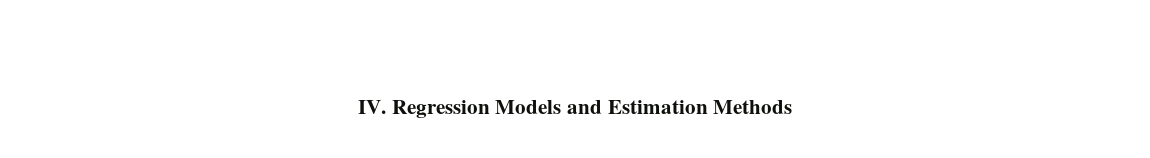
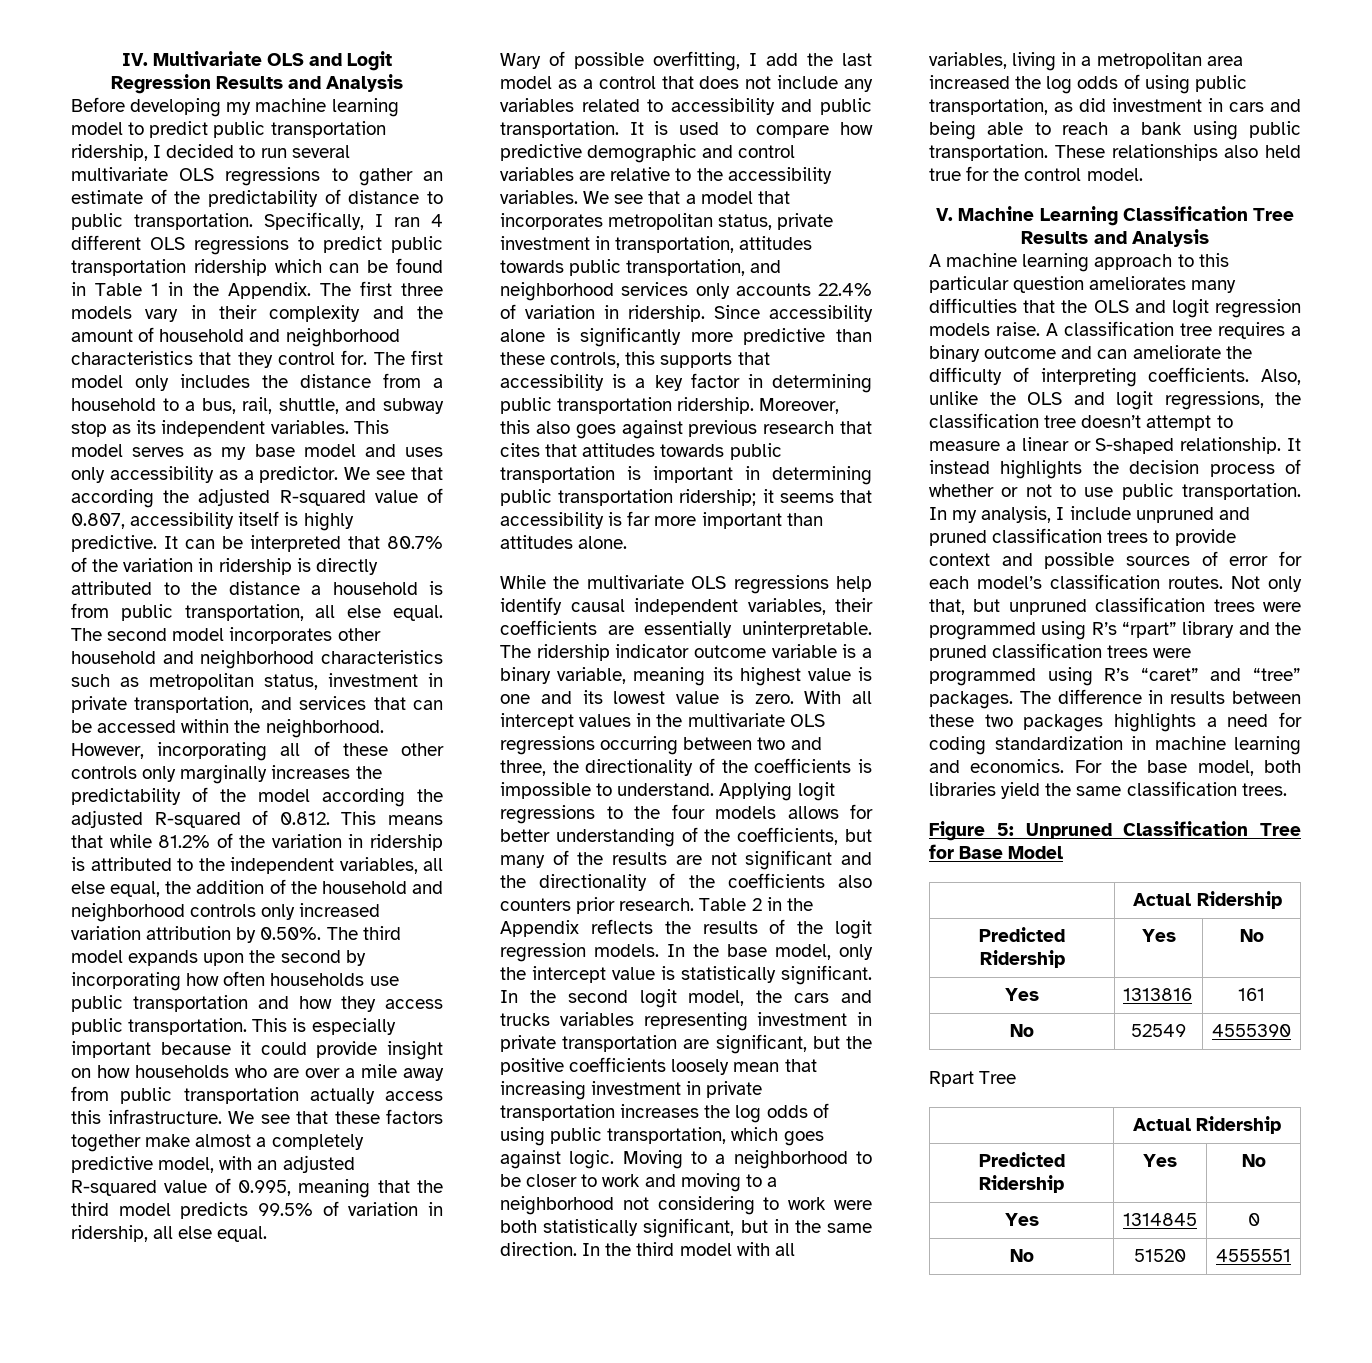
[391,100,793,118] Regression Models and Estimation Methods -> [152,51,393,71] [110,74,404,94] [71,97,399,117] [71,121,386,138] [71,144,350,161] [71,167,443,186] [71,189,444,207] [71,212,443,230] [71,235,443,255] [71,258,444,276] [71,281,443,299] [71,305,443,322] [71,327,400,347] [71,350,443,368] [71,373,443,391] [71,397,444,414] [71,420,389,437] [71,444,443,460] [71,466,443,483] [71,488,443,508] [71,511,354,531] [71,535,443,552] [71,557,378,575] [71,581,443,595] [71,603,444,621] [71,627,381,644] [71,650,443,669] [71,673,443,690] [71,696,443,713] [71,719,384,738] [71,741,444,761] [71,765,382,784] [71,787,443,807] [71,810,444,828] [71,833,443,851] [71,857,443,874] [71,879,443,897] [71,903,381,922] [71,926,401,943] [71,950,366,966] [71,971,399,991] [71,995,443,1012] [71,1018,396,1035] [71,1041,443,1060] [71,1064,444,1081] [71,1086,443,1104] [71,1109,443,1124] [71,1134,364,1152] [71,1155,355,1173] [71,1178,443,1198] [71,1201,444,1219] [71,1225,268,1242] [500,51,872,71] [500,75,873,92] [500,98,872,115] [500,121,873,138] [500,144,796,163] [500,167,832,184] [500,190,790,204] [500,213,834,230] [500,236,813,253] [500,259,782,276] [500,282,872,301] [500,304,873,322] [500,327,872,347] [500,351,770,368] [500,373,872,393] [500,397,840,414] [500,420,872,439] [500,443,782,460] [500,466,872,485] [500,489,872,506] [500,511,823,529] [500,535,628,549] [500,575,872,594] [500,597,873,615] [500,620,872,638] [500,644,872,661] [500,667,872,686] [500,690,872,704] [500,713,825,730] [500,736,822,755] [500,758,872,776] [500,782,835,801] [500,804,873,824] [500,827,872,847] [500,850,872,870] [500,873,872,891] [500,897,813,914] [500,919,872,939] [500,943,873,962] [500,965,872,985] [500,989,872,1008] [500,1012,872,1031] [500,1034,872,1054] [500,1057,817,1075] [500,1081,763,1100] [500,1103,829,1123] [500,1127,824,1146] [500,1150,872,1169] [500,1173,777,1192] [500,1196,872,1215] [500,1218,873,1238] [500,1242,795,1256] [929,52,1243,71] [929,74,1247,94] [929,98,1301,115] [929,121,1301,140] [929,144,1301,161] [929,166,1143,181] [936,206,1294,226] [1021,229,1209,247] [929,253,1229,272] [929,276,1237,293] [929,298,1301,318] [929,321,1301,339] [929,345,1252,362] [929,367,1301,387] [929,391,1301,410] [929,413,1233,431] [929,437,1301,454] [929,459,1301,479] [929,483,1301,500] [929,506,1250,523] [929,528,1236,546] [929,551,1302,569] [929,574,1302,592] [929,597,1301,615] [929,621,1301,640] [929,643,1192,661] [929,667,1301,686] [929,689,1301,709] [929,712,1302,732] [929,736,1301,755] [929,759,1301,776] [929,781,1287,799] [929,821,1301,841] [929,844,1064,859] [1133,891,1282,909] [979,927,1065,942] [979,950,1065,968] [1141,929,1176,942] [1239,929,1264,942] [1005,988,1039,1001] [1122,988,1192,1001] [1238,988,1265,1001] [1010,1024,1034,1037] [1131,1024,1186,1037] [1212,1024,1291,1037] [929,1071,1017,1087] [1132,1116,1282,1134] [978,1152,1065,1167] [979,1175,1064,1193] [1143,1154,1177,1167] [1241,1154,1266,1167] [1004,1213,1039,1226] [1123,1213,1197,1226] [1247,1213,1260,1226] [1009,1249,1034,1262] [1134,1249,1186,1262] [1216,1249,1291,1262] Multivariate OLS and Logit Regression Results and Analysis // Before developing my machine learning model to predict public transportation ridership, I decided to run several multivariate OLS regressions to gather an estimate of the predictability of distance to public transportation. Specifically, I ran 4 different OLS regressions to predict public transportation ridership which can be found in Table 1 in the Appendix. The first three models vary in their complexity and the amount of household and neighborhood characteristics that they control for. The first model only includes the distance from a household to a bus, rail, shuttle, and subway stop as its independent variables. This model serves as my base model and uses only accessibility as a predictor. We see that according the adjusted R-squared value of 0.807, accessibility itself is highly predictive. It can be interpreted that 80.7% of the variation in ridership is directly attributed to the distance a household is from public transportation, all else equal. The second model incorporates other household and neighborhood characteristics such as metropolitan status, investment in private transportation, and services that can be accessed within the neighborhood. However, incorporating all of these other controls only marginally increases the predictability of the model according the adjusted R-squared of 0.812. This means that while 81.2% of the variation in ridership is attributed to the independent variables, all else equal, the addition of the household and neighborhood controls only increased variation attribution by 0.50%. The third model expands upon the second by incorporating how often households use public transportation and how they access public transportation. This is especially important because it could provide insight on how households who are over a mile away from public transportation actually access this infrastructure. We see that these factors together make almost a completely predictive model, with an adjusted R-squared value of 0.995, meaning that the third model predicts 99.5% of variation in ridership, all else equal. // Wary of possible overfitting, I add the last model as a control that does not include any variables related to accessibility and public transportation. It is used to compare how predictive demographic and control variables are relative to the accessibility variables. We see that a model that incorporates metropolitan status, private investment in transportation, attitudes towards public transportation, and neighborhood services only accounts 22.4% of variation in ridership. Since accessibility alone is significantly more predictive than these controls, this supports that accessibility is a key factor in determining public transportation ridership. Moreover, this also goes against previous research that cites that attitudes towards public transportation is important in determining public transportation ridership; it seems that accessibility is far more important than attitudes alone. // While the multivariate OLS regressions help identify causal independent variables, their coefficients are essentially uninterpretable. The ridership indicator outcome variable is a binary variable, meaning its highest value is one and its lowest value is zero. With all intercept values in the multivariate OLS regressions occurring between two and three, the directionality of the coefficients is impossible to understand. Applying logit regressions to the four models allows for better understanding of the coefficients, but many of the results are not significant and the directionality of the coefficients also counters prior research. Table 2 in the Appendix reflects the results of the logit regression models. In the base model, only the intercept value is statistically significant. In the second logit model, the cars and trucks variables representing investment in private transportation are significant, but the positive coefficients loosely mean that increasing investment in private transportation increases the log odds of using public transportation, which goes against logic. Moving to a neighborhood to be closer to work and moving to a neighborhood not considering to work were both statistically significant, but in the same direction. In the third model with all variables, living in a metropolitan area increased the log odds of using public transportation, as did investment in cars and being able to reach a bank using public transportation. These relationships also held true for the control model. // V. Machine Learning Classification Tree Results and Analysis // A machine learning approach to this particular question ameliorates many difficulties that the OLS and logit regression models raise. A classification tree requires a binary outcome and can ameliorate the difficulty of interpreting coefficients. Also, unlike the OLS and logit regressions, the classification tree doesn’t attempt to measure a linear or S-shaped relationship. It instead highlights the decision process of whether or not to use public transportation. In my analysis, I include unpruned and pruned classification trees to provide context and possible sources of error for each model’s classification routes. Not only that, but unpruned classification trees were programmed using R’s “rpart” library and the pruned classification trees were programmed using R’s “caret” and “tree” packages. The difference in results between these two packages highlights a need for coding standardization in machine learning and economics. For the base model, both libraries yield the same classification trees. // Figure 5: Unpruned Classification Tree for Base Model // | Actual Ridership // Predicted Ridership | Yes | No // Yes | 1313816 | 161 // No | 52549 | 4555390 // Rpart Tree // | Actual Ridership // Predicted Ridership | Yes | No // Yes | 1314845 | 0 // No | 51520 | 4555551

